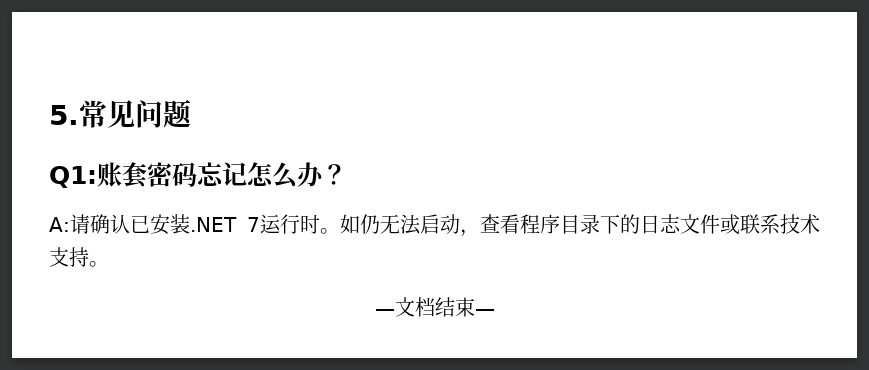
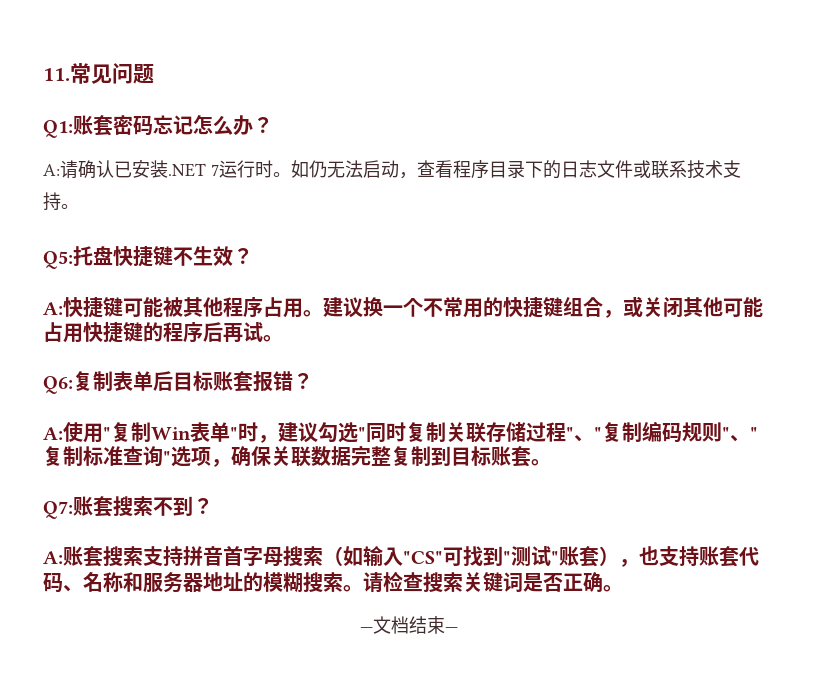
[49,105,79,125] 5. -> [43,68,70,81] 11.
(109, 264) none -> [43,245,253,269] [43,296,763,318] [43,321,283,343] [43,371,313,394] [43,421,758,443] [43,446,551,467] [43,496,213,519] [43,546,759,567] [43,571,623,593] // Q5:托盘快捷键不生效？ // A:快捷键可能被其他程序占用。建议换一个不常用的快捷键组合，或关闭其他可能占用快捷键的程序后再试。 // Q6:复制表单后目标账套报错？ // A:使用"复制Win表单"时，建议勾选"同时复制关联存储过程"、"复制编码规则"、"复制标准查询"选项，确保关联数据完整复制到目标账套。 // Q7:账套搜索不到？ // A:账套搜索支持拼音首字母搜索（如输入"CS"可找到"测试"账套），也支持账套代码、名称和服务器地址的模糊搜索。请检查搜索关键词是否正确。

